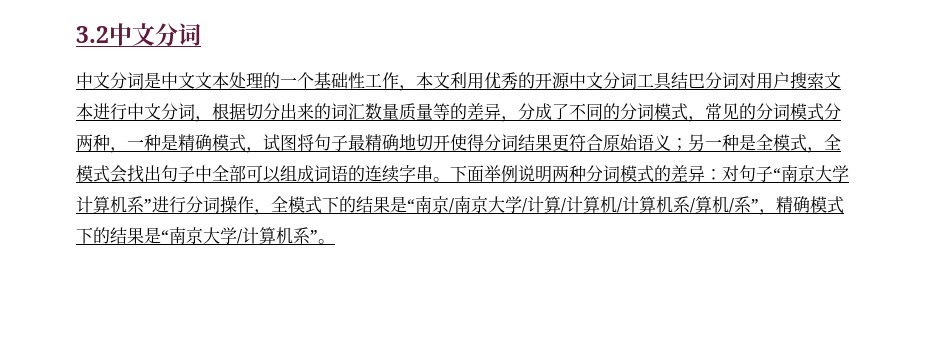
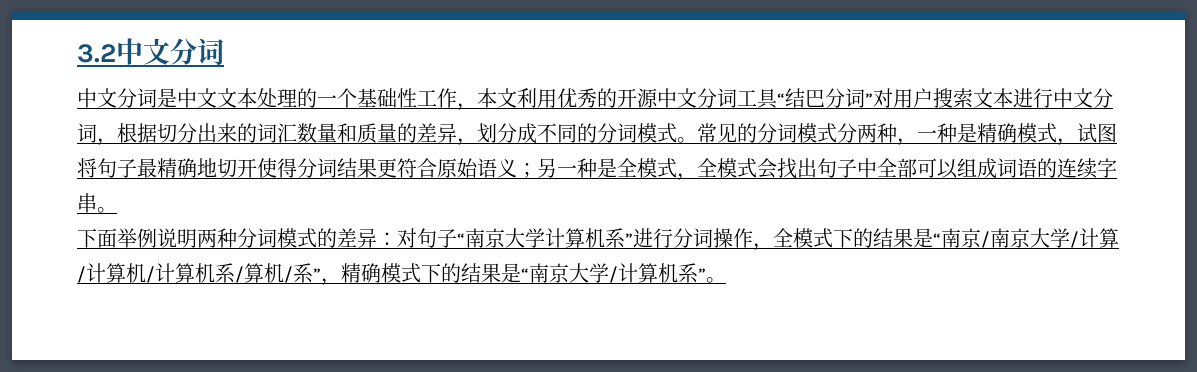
(672, 81) none -> [777,93,785,106] “
(739, 80) none -> [865,93,873,106] ”
[399,103,450,121] 质量等 -> [337,123,397,143] 和质量
[518,103,569,120] 分成了 -> [477,123,537,144] 划分成
[688,116,705,122] ， -> [677,137,697,143] 。
(450, 179) none -> (117, 210) //

